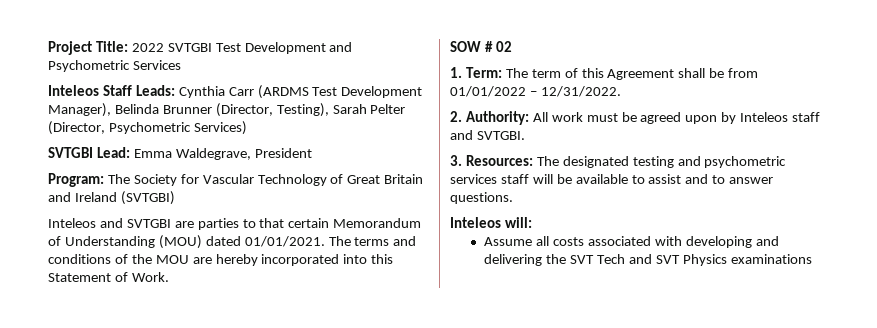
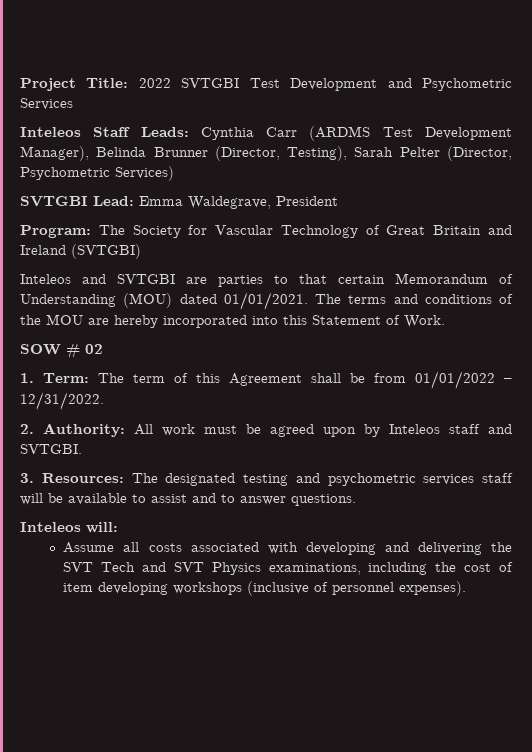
[730,254,812,264] examinations -> [268,562,514,575] [63,581,467,596] examinations, including the cost of item developing workshops (inclusive of personnel expenses).

